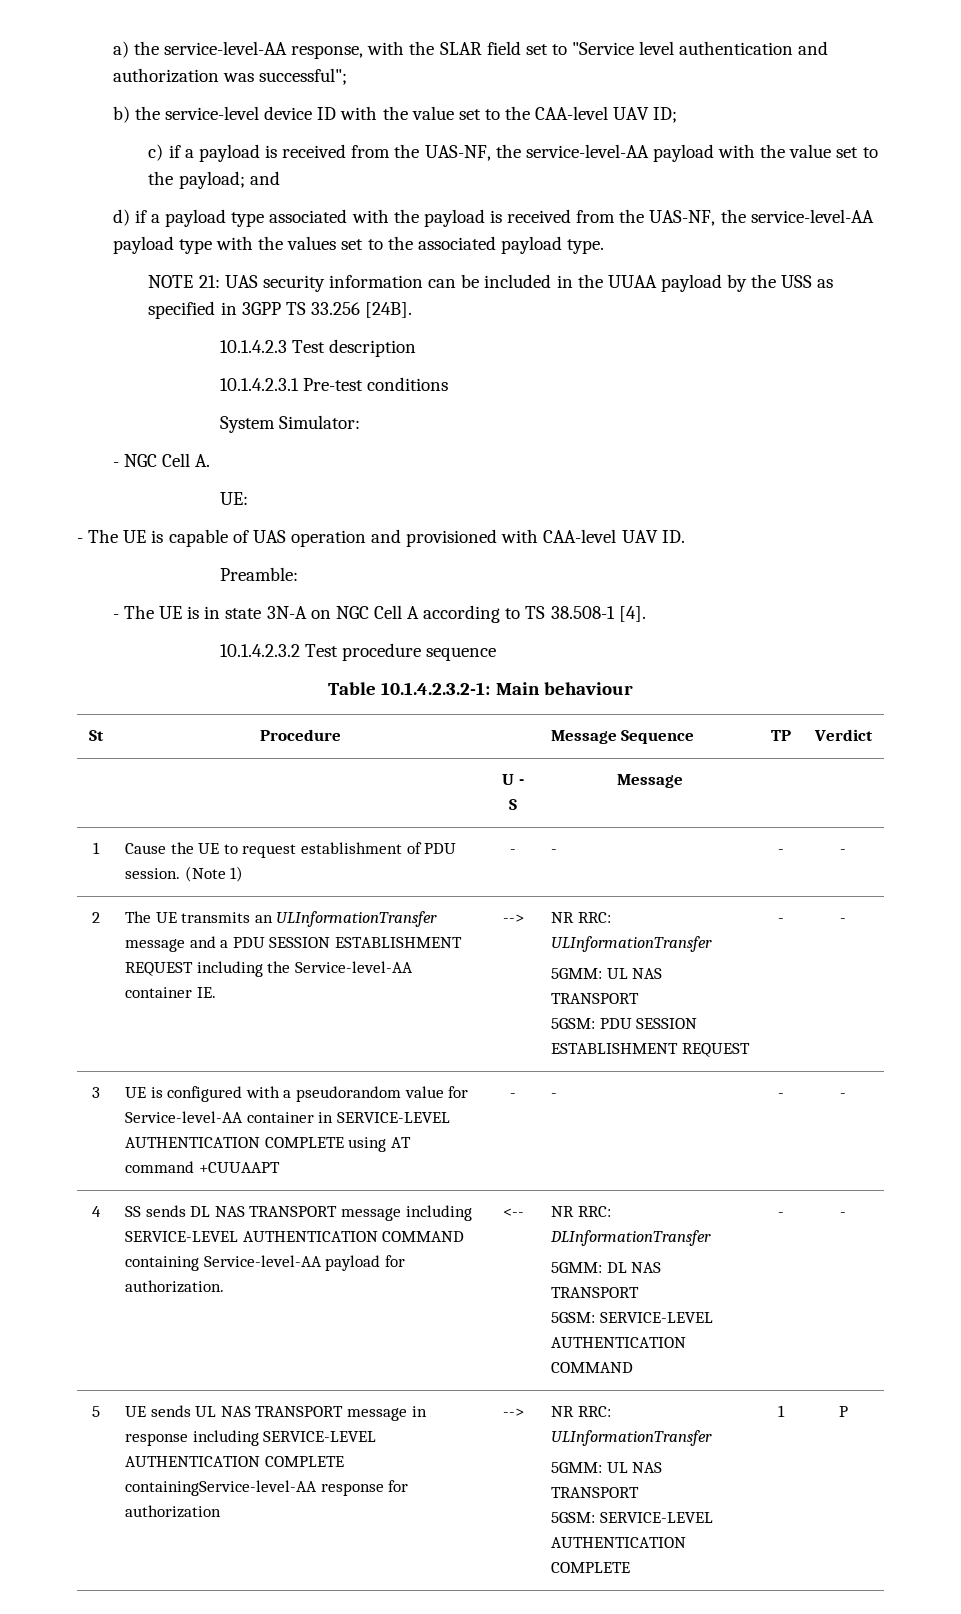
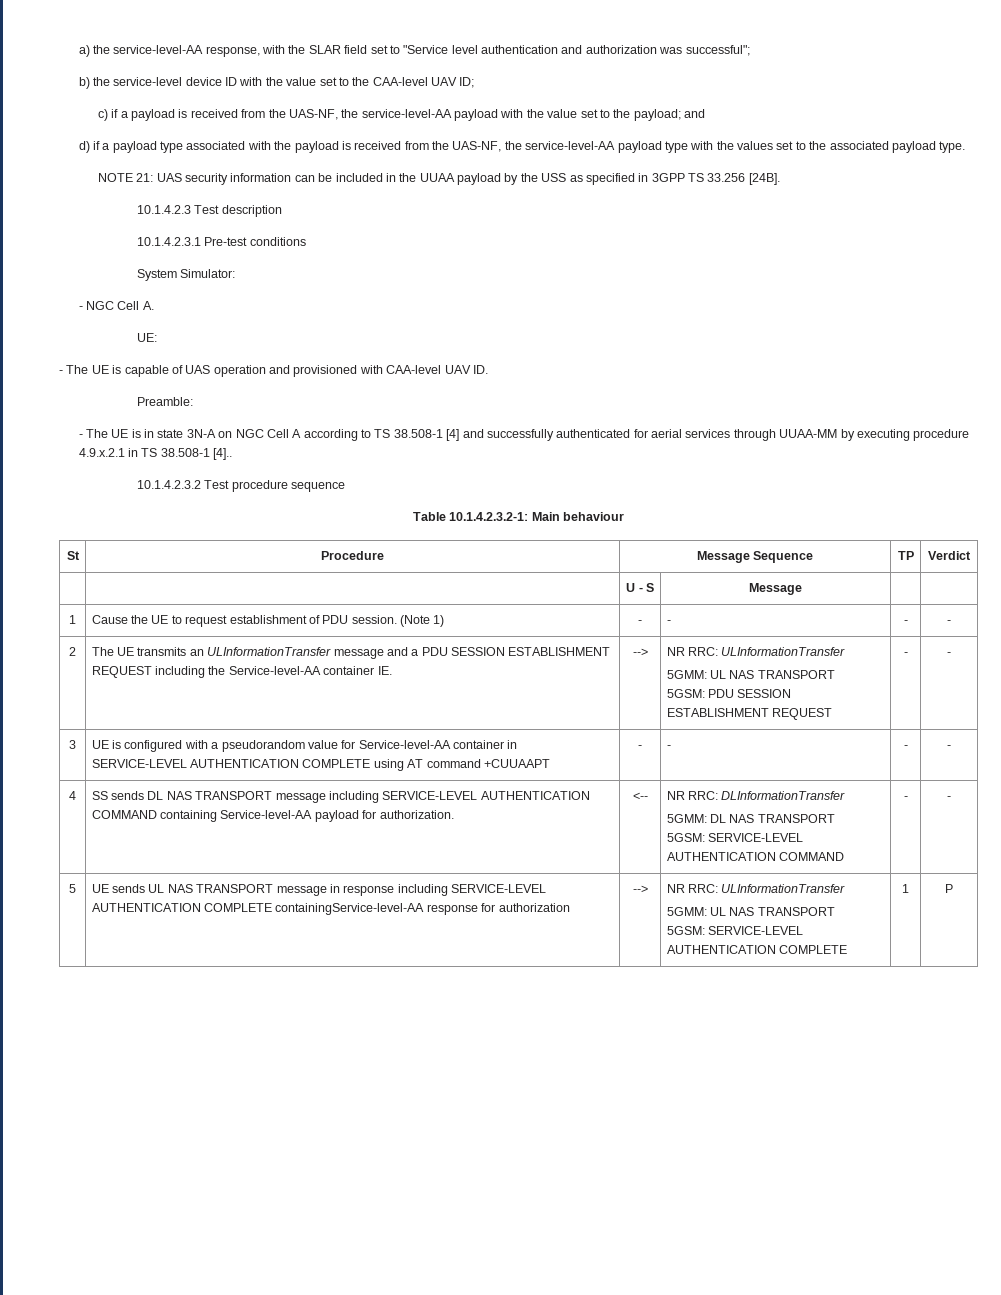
[618,606,646,622] [4]. -> [446,429,970,441] [78,448,232,460] [4] and successfully authenticated for aerial services through UUAA-MM by executing procedure 4.9.x.2.1 in TS 38.508-1 [4]..

